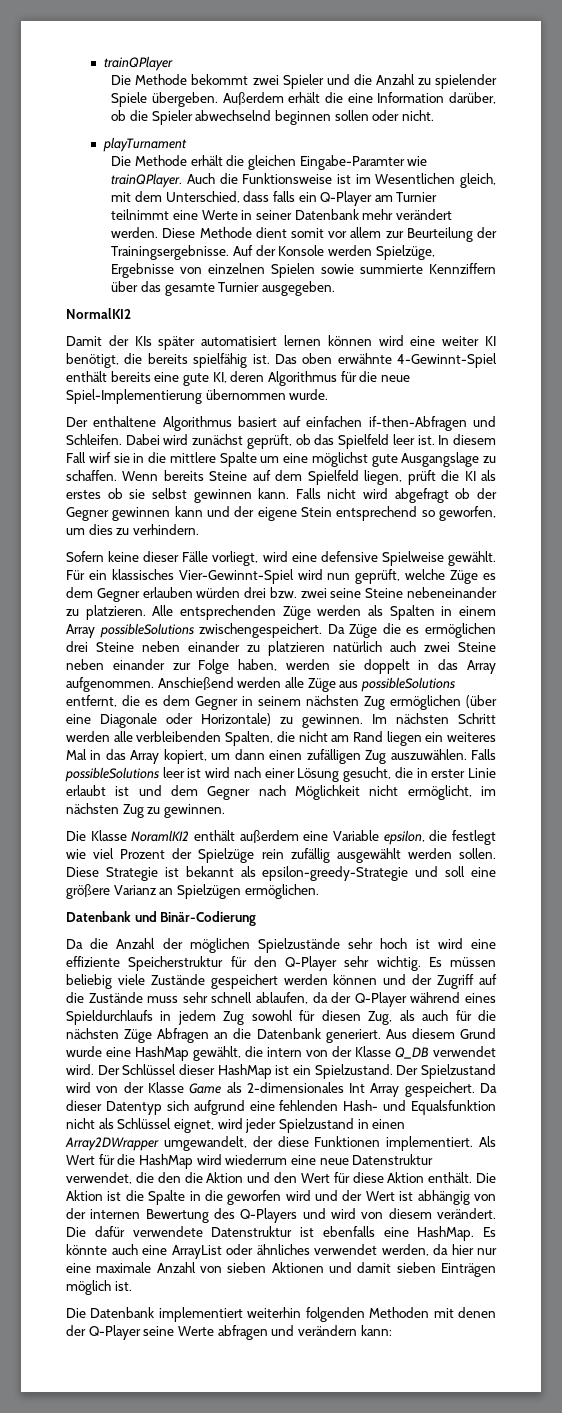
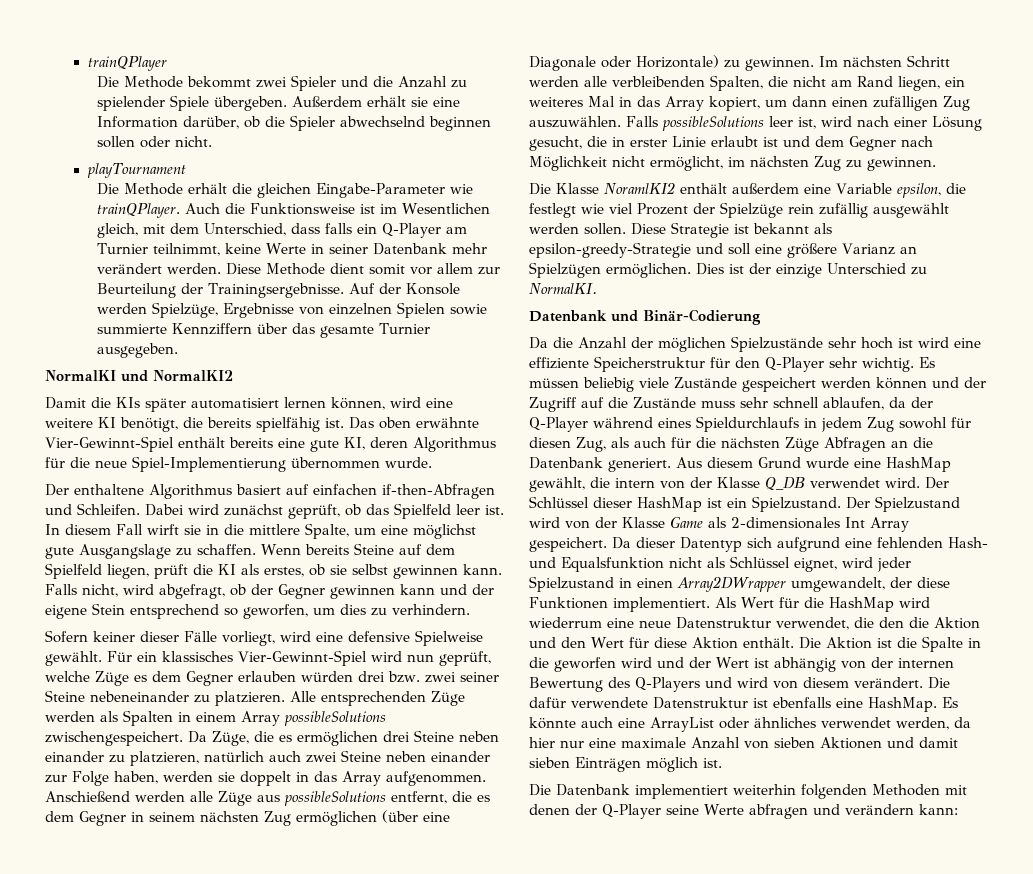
[324,92,343,103] die -> [411,97,429,107] sie
[102,137,188,152] playTurnament -> [86,163,186,178] playTournament
[299,155,405,170] Eingabe-Paramter -> [316,183,446,198] Eingabe-Parameter
[111,209,198,220] teilnimmt eine -> [153,243,262,256] teilnimmt, keine
(335, 288) none -> [45,370,148,382] NormalKI und
[108,335,129,346] der -> [91,397,111,408] die
[327,335,480,346] können wird eine weiter -> [331,397,453,410] [45,418,93,428] können, wird eine weitere
[397,353,497,368] 4-Gewinnt-Spiel -> [45,436,174,452] Vier-Gewinnt-Spiel
[88,452,111,463] wirf -> [147,524,179,535] wirft
[219,452,257,467] Spalte -> [305,523,349,539] Spalte,
[66,490,101,499] erstes -> [264,567,304,577] erstes,
[327,488,449,503] nicht wird abgefragt -> [82,584,225,599] nicht, wird abgefragt,
[108,551,140,562] keine -> [93,631,135,642] keiner
[330,588,362,598] seine -> [459,672,499,682] seiner
[349,624,378,638] Züge -> [212,731,249,746] Züge,
[268,641,325,656] platzieren -> [130,751,199,766] platzieren,
[386,731,422,746] liegen -> [898,76,940,91] liegen,
[187,768,202,778] ist -> [798,117,816,129] ist,
(319, 891) none -> [696,263,927,278] [529,283,597,294] Dies ist der einzige Unterschied zu NormalKI.

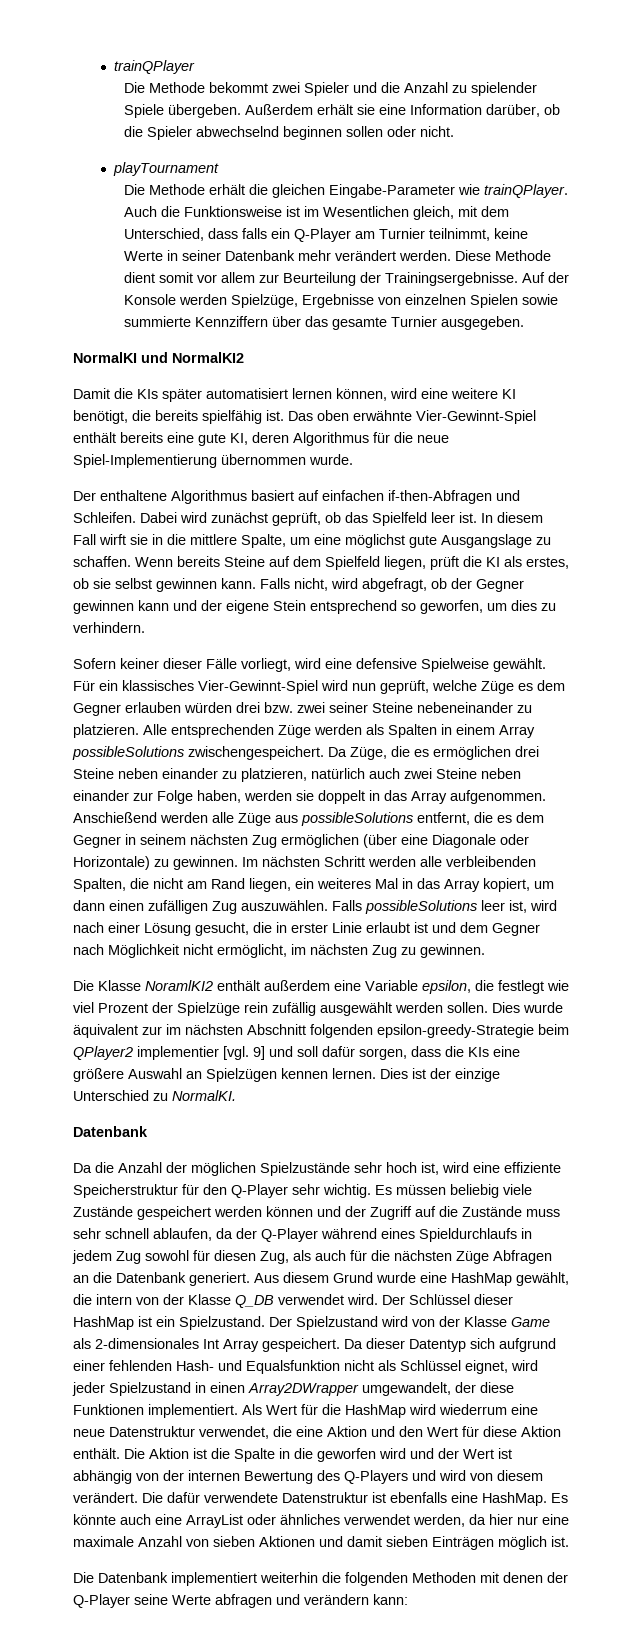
[631,222,832,238] [529,242,751,258] Diese Strategie ist bekannt als epsilon-greedy-Strategie und soll -> [492,1002,563,1013] [73,1024,569,1038] [73,1046,489,1060] Dies wurde äquivalent zur im nächsten Abschnitt folgenden epsilon-greedy-Strategie beim QPlayer2 implementier [vgl. 9] und soll dafür sorgen, dass die KIs
[842,243,895,255] Varianz -> [128,1068,182,1079] Auswahl
[606,263,691,278] ermöglichen. -> [281,1068,376,1079] kennen lernen.
[611,309,761,325] und Binär-Codierung -> (148, 1131) none
[898,338,913,348] ist -> [421,1162,439,1175] ist,
[845,538,872,548] eine -> [73,1360,105,1371] einer
[879,617,929,628] den die -> [296,1426,323,1437] eine
(796, 789) none -> [322,1572,341,1583] die

